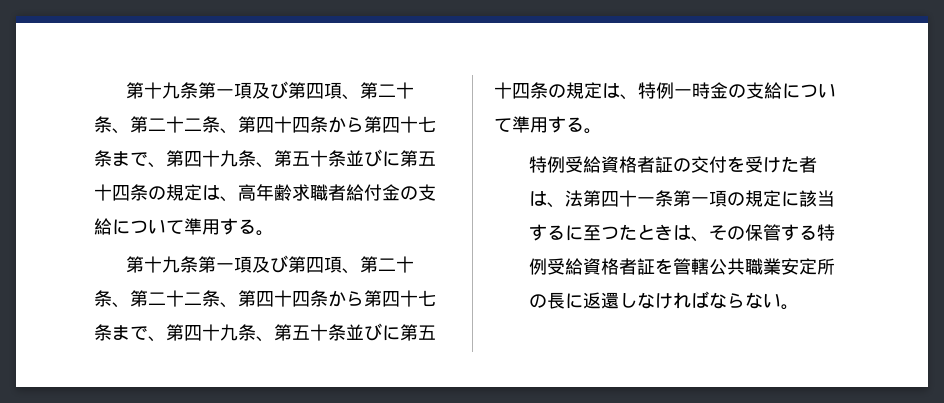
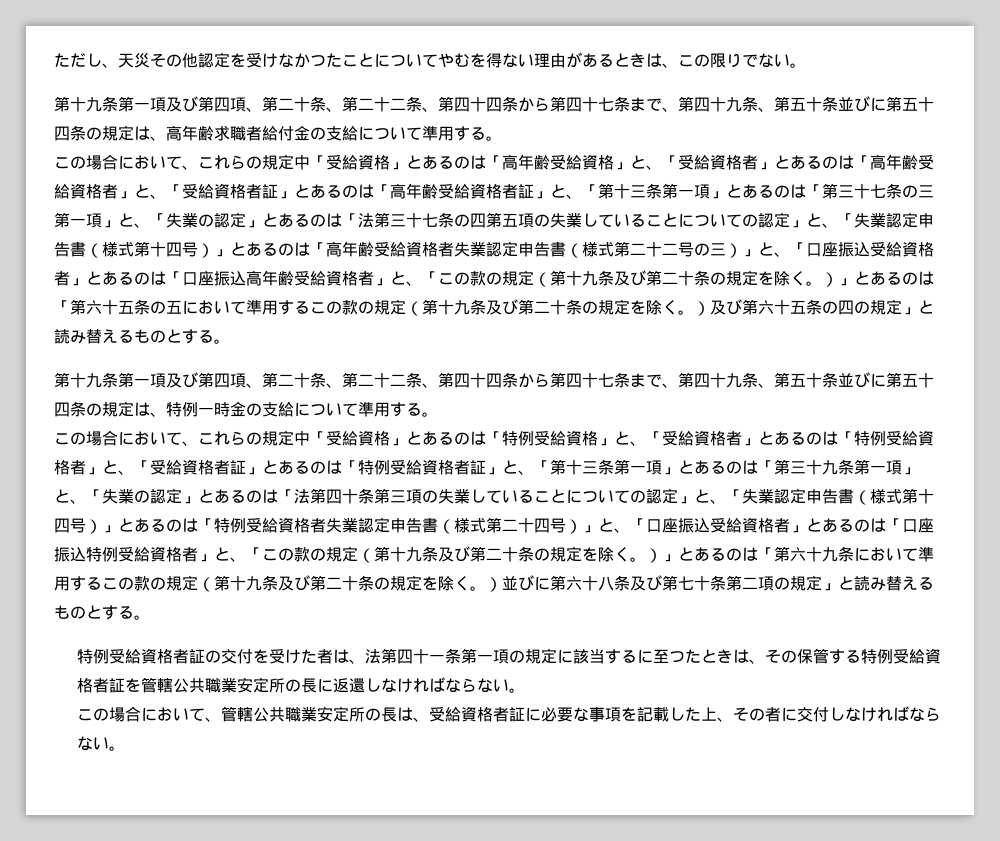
(126, 90) none -> [54,52,806,68] ただし、天災その他認定を受けなかつたことについてやむを得ない理由があるときは、この限りでない。 //
(274, 233) none -> [54,154,934,170] [54,183,934,199] [54,212,934,228] [54,241,934,258] [54,270,934,287] [54,299,934,316] [54,329,230,344] // この場合において、これらの規定中「受給資格」とあるのは「高年齢受給資格」と、「受給資格者」とあるのは「高年齢受給資格者」と、「受給資格者証」とあるのは「高年齢受給資格者証」と、「第十三条第一項」とあるのは「第三十七条の三第一項」と、「失業の認定」とあるのは「法第三十七条の四第五項の失業していることについての認定」と、「失業認定申告書（様式第十四号）」とあるのは「高年齢受給資格者失業認定申告書（様式第二十二号の三）」と、「口座振込受給資格者」とあるのは「口座振込高年齢受給資格者」と、「この款の規定（第十九条及び第二十条の規定を除く。）」とあるのは「第六十五条の五において準用するこの款の規定（第十九条及び第二十条の規定を除く。）及び第六十五条の四の規定」と読み替えるものとする。
(602, 131) none -> [54,430,934,446] [54,459,918,475] [54,488,934,505] [54,517,934,534] [54,546,934,563] [54,575,934,592] [54,605,150,620] // この場合において、これらの規定中「受給資格」とあるのは「特例受給資格」と、「受給資格者」とあるのは「特例受給資格者」と、「受給資格者証」とあるのは「特例受給資格者証」と、「第十三条第一項」とあるのは「第三十九条第一項」と、「失業の認定」とあるのは「法第四十条第三項の失業していることについての認定」と、「失業認定申告書（様式第十四号）」とあるのは「特例受給資格者失業認定申告書（様式第二十四号）」と、「口座振込受給資格者」とあるのは「口座振込特例受給資格者」と、「この款の規定（第十九条及び第二十条の規定を除く。）」とあるのは「第六十九条において準用するこの款の規定（第十九条及び第二十条の規定を除く。）並びに第六十八条及び第七十条第二項の規定」と読み替えるものとする。
(800, 307) none -> [77,706,942,722] [77,736,126,751] // この場合において、管轄公共職業安定所の長は、受給資格者証に必要な事項を記載した上、その者に交付しなければならない。

